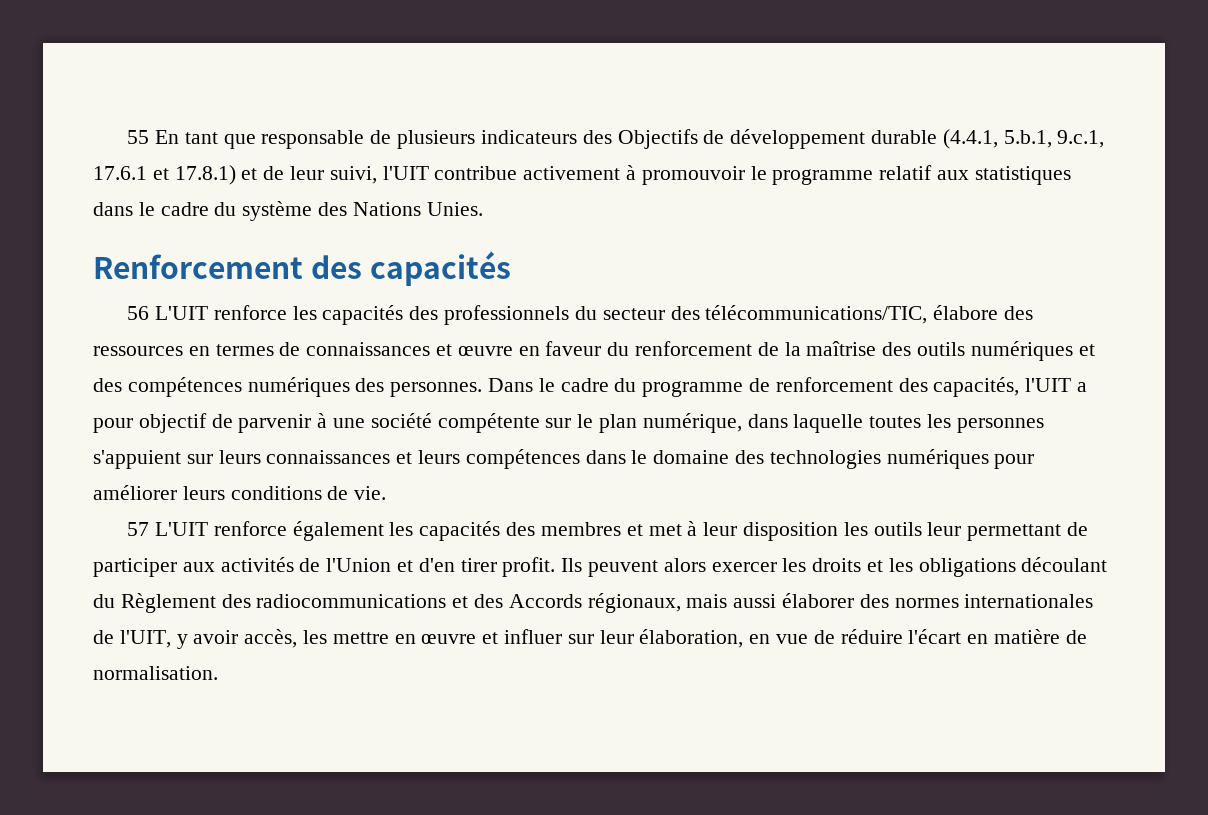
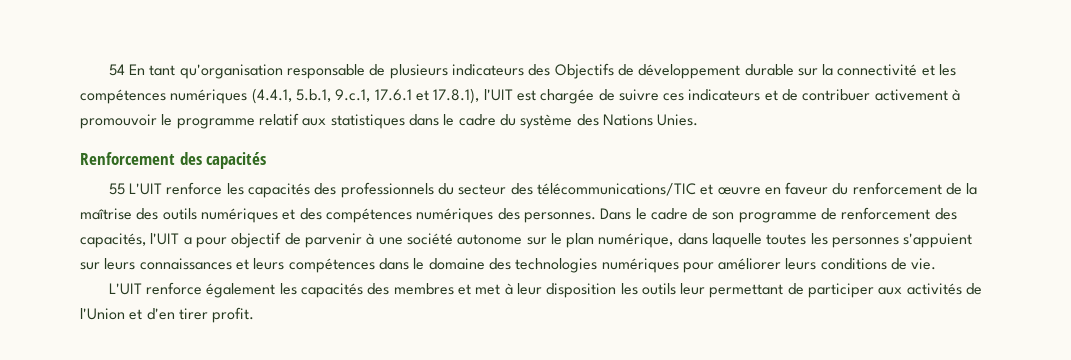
[127,130,150,144] 55 -> [108,64,125,76] 54
[223,134,256,149] que -> [179,64,283,79] qu'organisation
(937, 137) none -> [797,64,957,76] [80,89,248,104] sur la connectivité et les compétences numériques
[174,165,518,185] 17.8.1) et de leur suivi, l'UIT contribue -> [433,88,871,104] 17.8.1), l'UIT est chargée de suivre ces indicateurs et de contribuer
[127,306,150,320] 56 -> [108,183,125,195] 55
[705,305,1033,324] [93,342,431,356] télécommunications/TIC, élabore des ressources en termes de connaissances -> [536,183,696,196] télécommunications/TIC
[614,378,637,392] du -> [692,208,735,220] de son
[437,413,540,433] compétente -> [457,234,523,245] autonome
[127,522,150,536] 57 -> (937, 264) none
[561,557,1108,577] [93,593,1094,613] [93,629,1087,649] [93,666,218,680] Ils peuvent alors exercer les droits et les obligations découlant du Règlement des radiocommunications et des Accords régionaux, mais aussi élaborer des normes internationales de l'UIT, y avoir accès, les mettre en œuvre et influer sur leur élaboration, en vue de réduire l'écart en matière de normalisation. -> (255, 315) none

